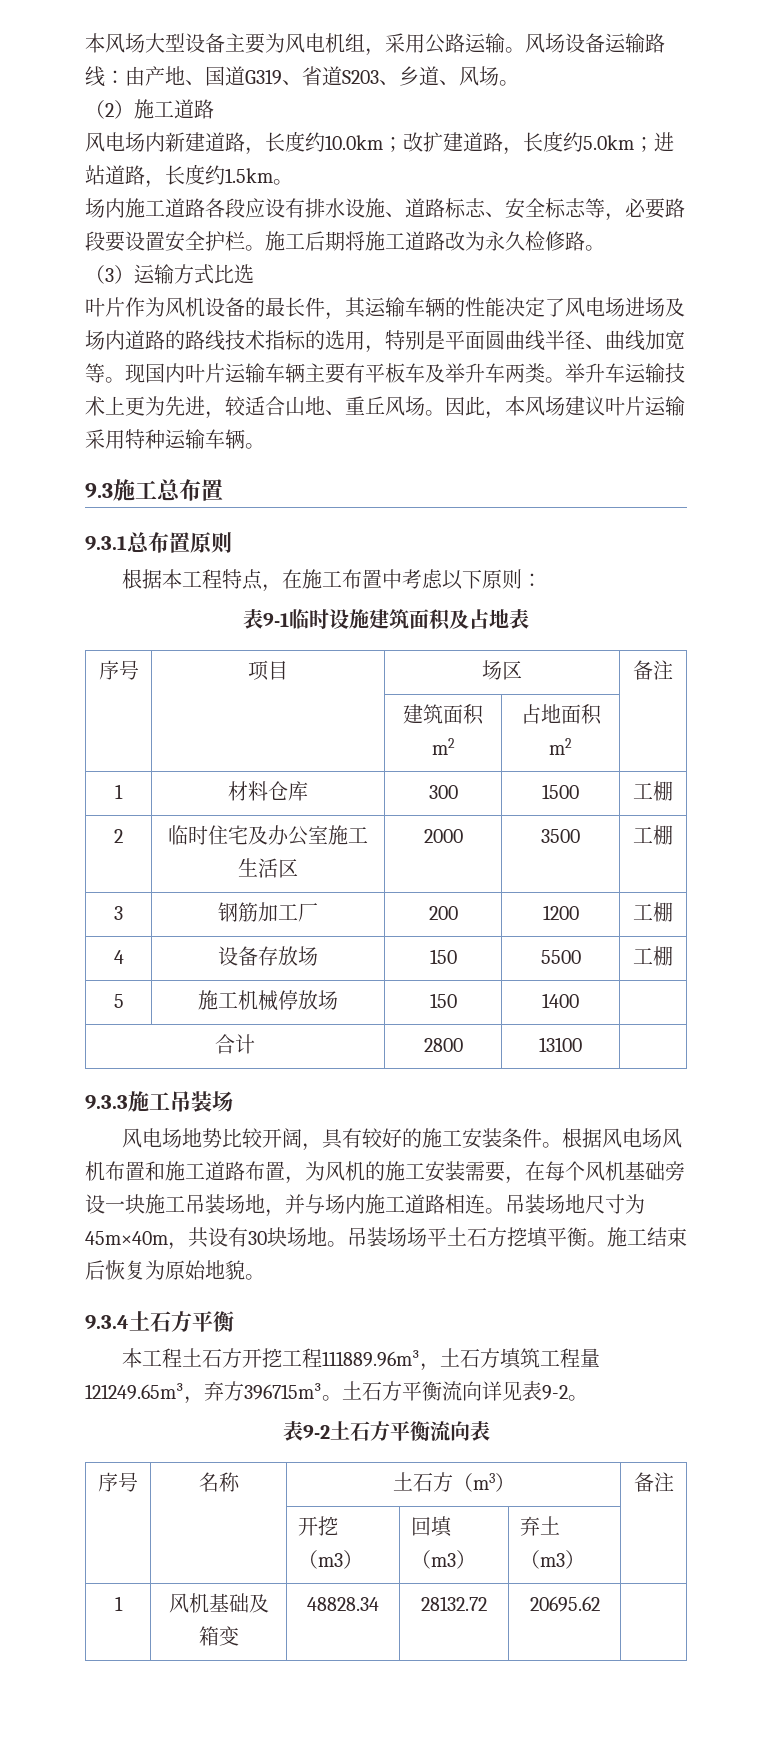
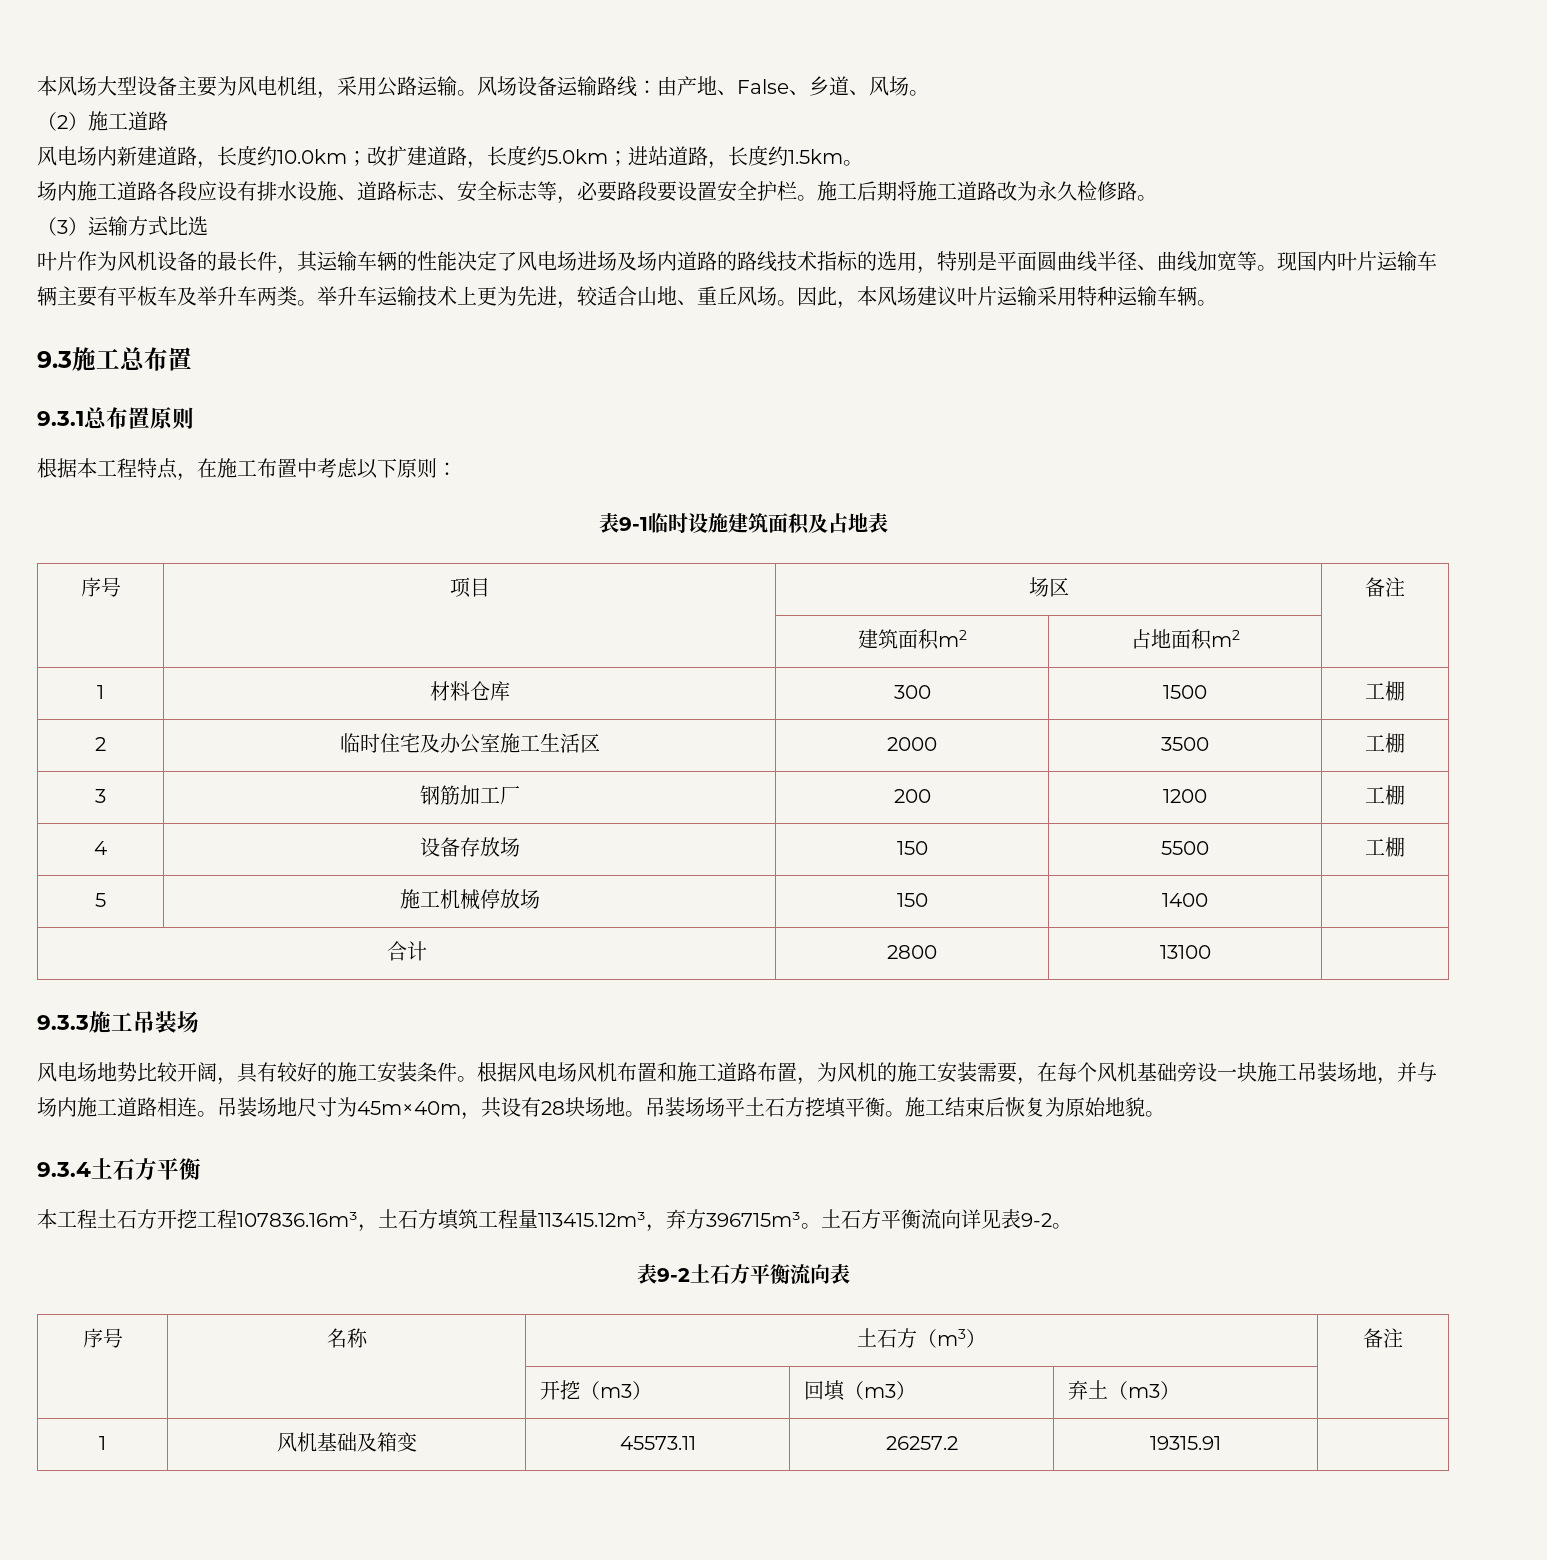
[205,66,379,86] 国道G319、省道S203 -> [737,79,789,94] False
[248,1231,267,1245] 30 -> [541,1101,565,1115] 28
[321,1350,420,1367] 111889.96m³ -> [237,1212,358,1227] 107836.16m³
[85,1383,184,1400] 121249.65m³ -> [538,1212,646,1227] 113415.12m³
[307,1597,379,1611] [421,1596,487,1611] [529,1596,600,1612] 48828.34 | 28132.72 | 20695.62 -> [619,1436,696,1450] [885,1436,958,1450] [1150,1436,1221,1450] 45573.11 | 26257.2 | 19315.91

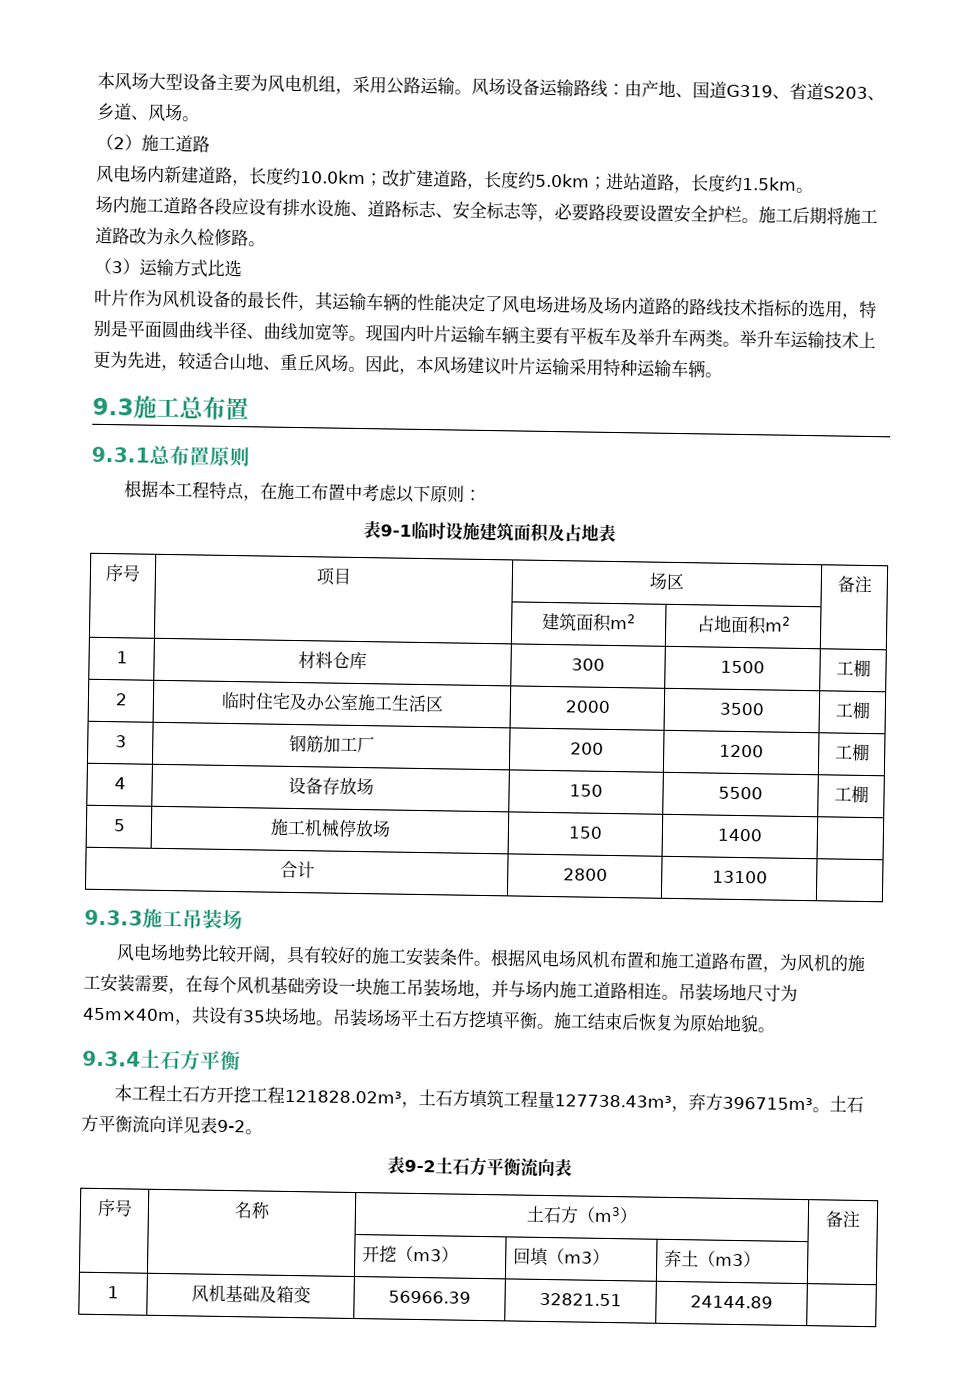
[737,79,789,94] False -> [692,81,868,101] 国道G319、省道S203
[541,1101,565,1115] 28 -> [242,1010,266,1023] 35
[237,1212,358,1227] 107836.16m³ -> [284,1089,403,1104] 121828.02m³
[538,1212,646,1227] 113415.12m³ -> [554,1094,673,1108] 127738.43m³
[619,1436,696,1450] [885,1436,958,1450] [1150,1436,1221,1450] 45573.11 | 26257.2 | 19315.91 -> [388,1290,471,1304] [539,1292,622,1307] [690,1295,773,1309] 56966.39 | 32821.51 | 24144.89

